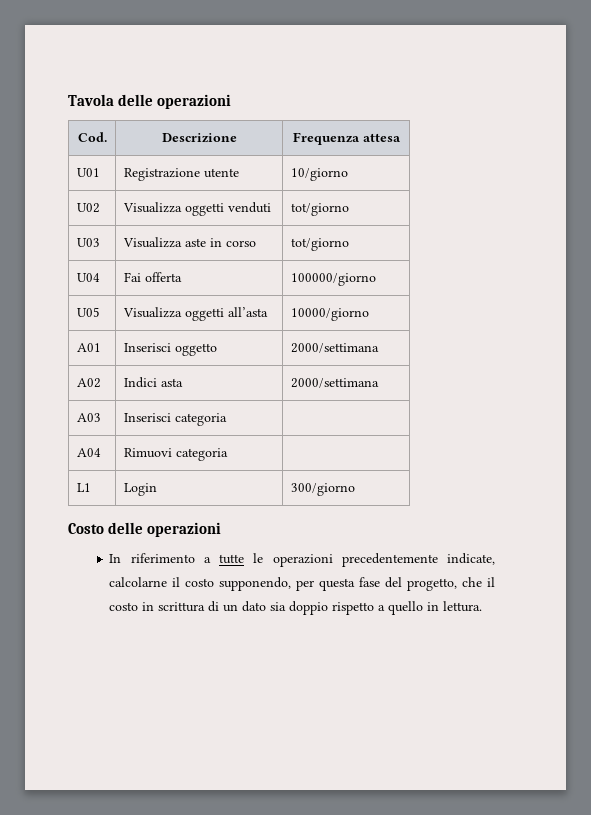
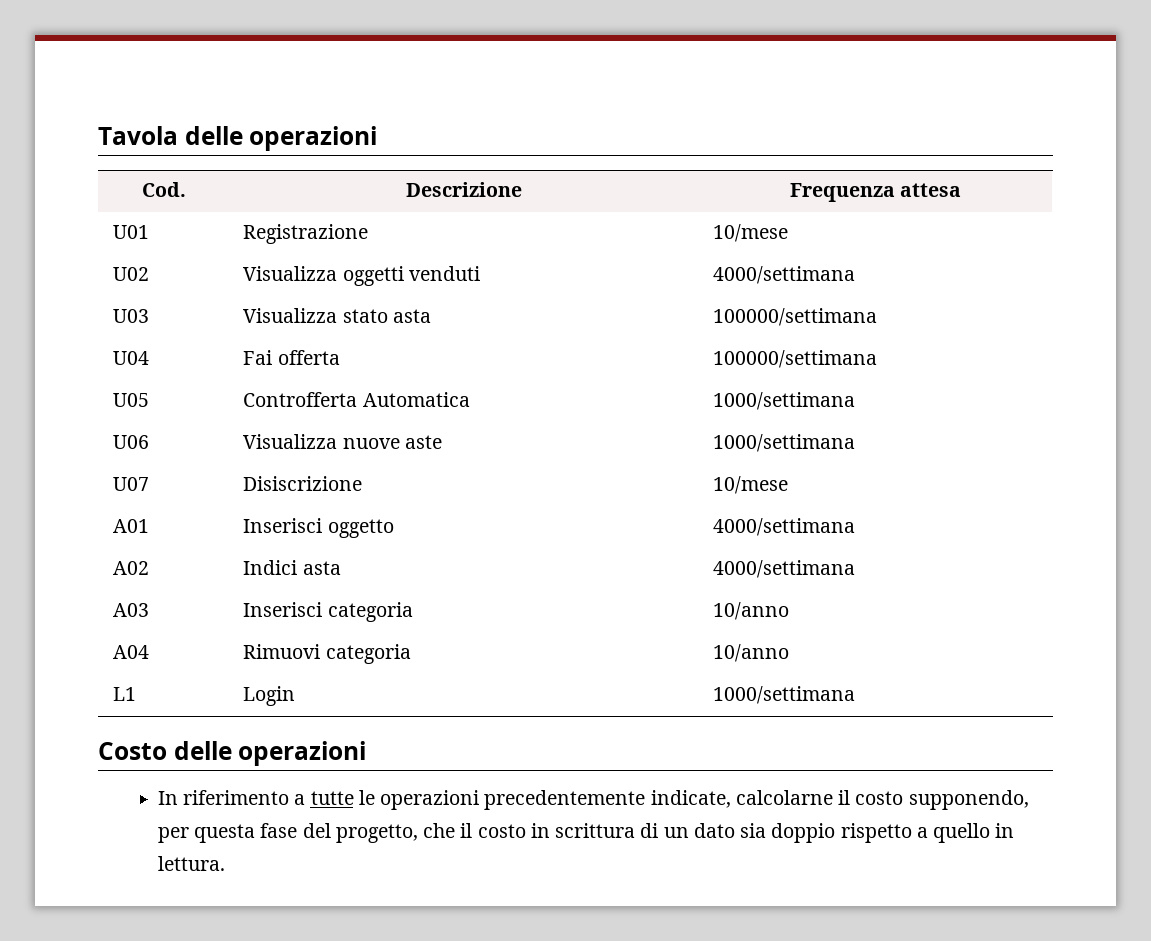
[203,168,239,178] [290,168,348,181] utente | 10/giorno -> [713,224,789,242] | 10/mese
[290,203,349,216] tot/giorno -> [713,266,856,284] 4000/settimana
[184,238,256,247] [290,238,349,251] aste in corso | tot/giorno -> [342,309,431,323] [713,308,878,326] stato asta | 100000/settimana
[290,273,376,286] 100000/giorno -> [713,350,878,368] 100000/settimana
[122,307,268,321] [290,308,369,321] Visualizza oggetti all’asta | 10000/giorno -> [243,392,470,407] [713,392,856,410] [113,435,150,449] [243,434,442,449] [713,434,856,452] [113,477,150,491] [243,476,363,491] [713,476,789,494] Controfferta Automatica | 1000/settimana // U06 | Visualizza nuove aste | 1000/settimana // U07 | Disiscrizione | 10/mese
[290,343,379,353] 2000/settimana -> [713,518,856,536] 4000/settimana
[290,378,379,388] 2000/settimana -> [713,560,856,578] 4000/settimana
(227, 419) none -> [713,602,790,620] 10/anno
(228, 454) none -> [713,644,790,662] 10/anno
[290,483,355,496] 300/giorno -> [713,686,856,704] 1000/settimana

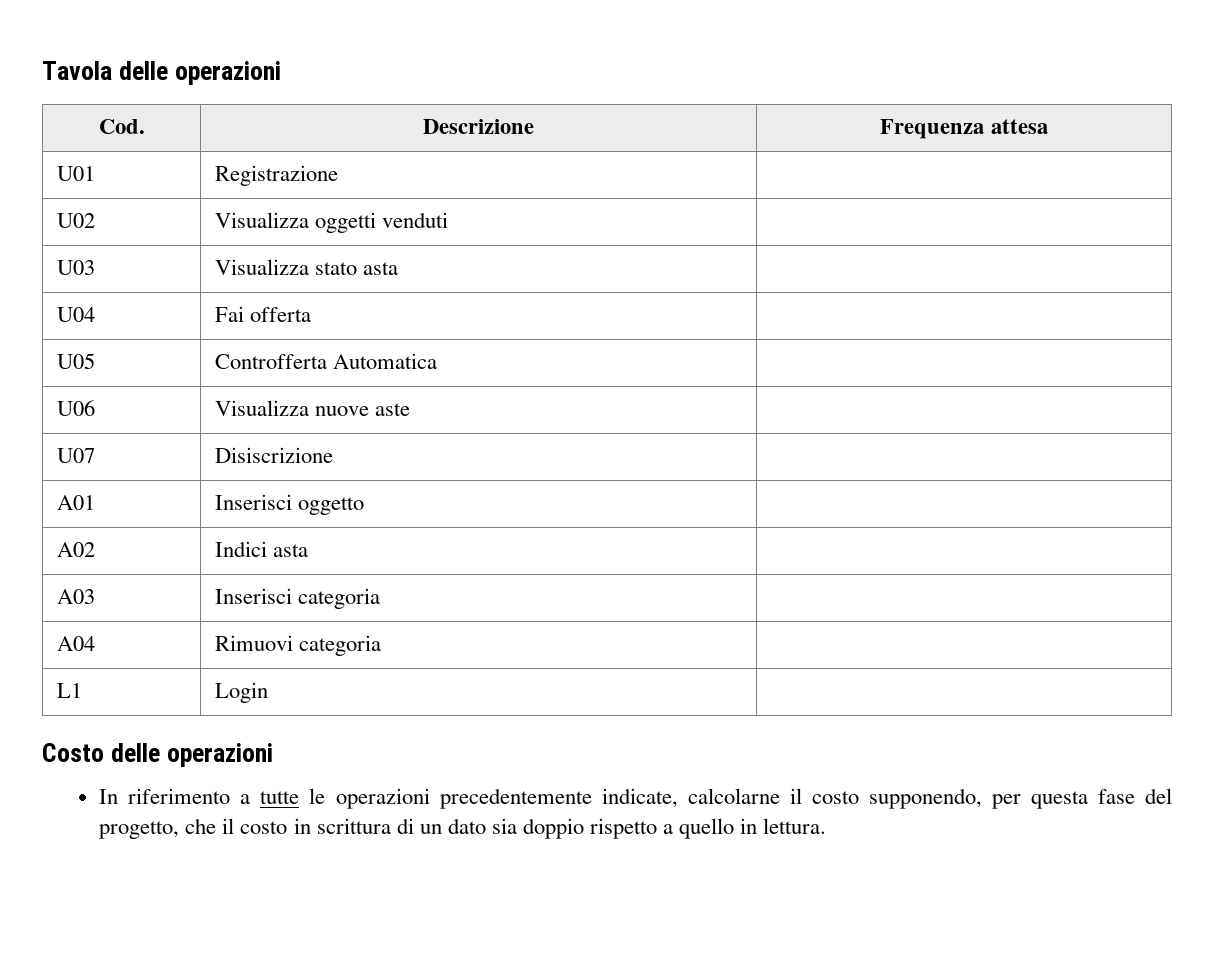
[713,224,789,242] 10/mese -> (338, 175) none
[713,266,856,284] 4000/settimana -> (448, 220) none
[713,308,878,326] 100000/settimana -> (398, 268) none
[713,350,878,368] 100000/settimana -> (311, 314) none
[713,392,856,410] 1000/settimana -> (437, 361) none
[713,434,856,452] 1000/settimana -> (410, 409) none
[713,476,789,494] 10/mese -> (333, 455) none
[713,518,856,536] 4000/settimana -> (364, 506) none
[713,560,856,578] 4000/settimana -> (308, 550) none
[713,602,790,620] 10/anno -> (380, 598) none
[713,644,790,662] 10/anno -> (381, 645) none
[713,686,856,704] 1000/settimana -> (268, 692) none

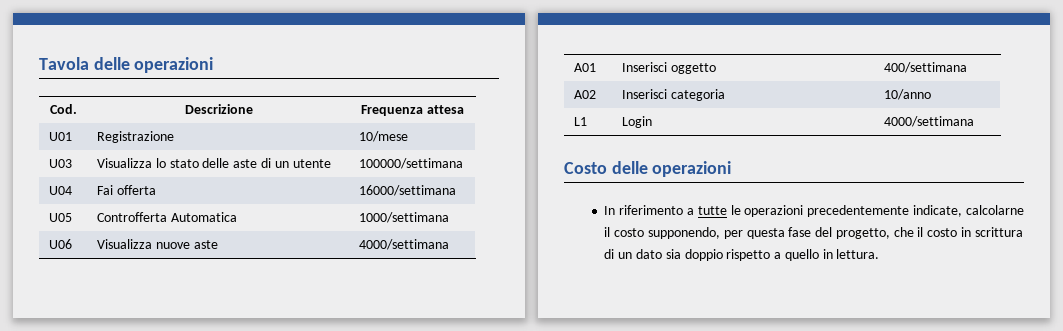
[56,213,95,228] [214,212,448,233] [56,260,95,275] [214,259,398,275] // U02 | Visualizza oggetti venduti | // U03 | Visualizza stato asta | -> [359,131,409,142] [49,159,73,168] [97,158,331,168] [359,158,464,169] 10/mese // U03 | Visualizza lo stato delle aste di un utente | 100000/settimana
(311, 314) none -> [359,185,457,196] 16000/settimana
(437, 361) none -> [359,212,450,223] 1000/settimana
[56,448,95,463] [214,447,333,463] // U07 | Disiscrizione | -> [359,239,450,250] 4000/settimana
(364, 506) none -> [884,62,968,73] 400/settimana
[214,541,308,557] [56,589,95,604] | Indici asta | // A03 -> (597, 94) none
[56,636,95,651] [214,635,381,656] // A04 | Rimuovi categoria | -> [884,89,932,100] 10/anno
(268, 692) none -> [884,116,975,127] 4000/settimana

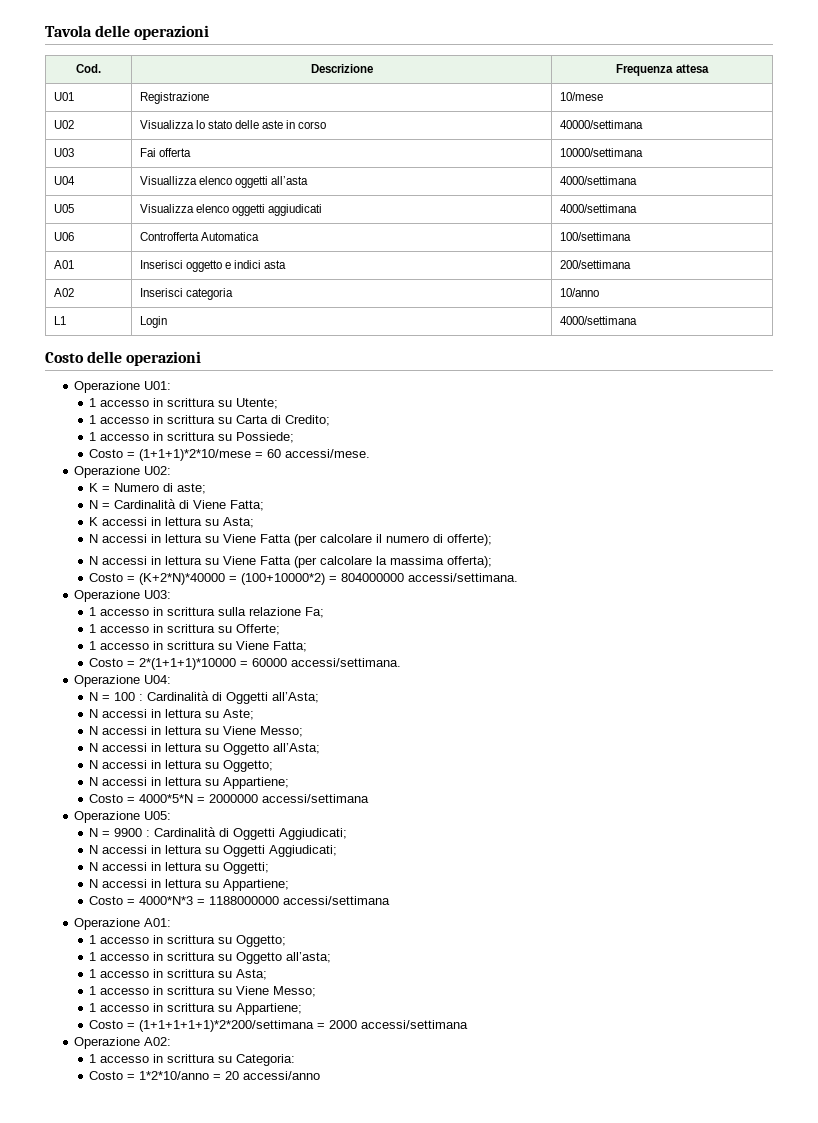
[49,159,73,168] U03 -> [53,120,74,129] U02
[261,158,331,168] [359,158,464,169] [49,186,73,195] [97,185,156,195] [359,185,457,196] [49,213,73,222] [97,212,237,222] [359,212,450,223] [49,239,73,249] [97,239,218,249] [359,239,450,250] di un utente | 100000/settimana // U04 | Fai offerta | 16000/settimana // U05 | Controfferta Automatica | 1000/settimana // U06 | Visualizza nuove aste | 4000/settimana -> [286,120,327,129] [559,120,643,129] [53,148,74,157] [139,148,191,157] [559,148,643,157] [53,176,75,185] [139,176,308,188] [559,176,637,185] [53,204,74,213] [139,204,322,216] [559,204,637,213] [53,232,74,241] [139,232,259,241] [559,232,631,241] in corso | 40000/settimana // U03 | Fai offerta | 10000/settimana // U04 | Visuallizza elenco oggetti all’asta | 4000/settimana // U05 | Visualizza elenco oggetti aggiudicati | 4000/settimana // U06 | Controfferta Automatica | 100/settimana
[884,62,968,73] | 400/settimana -> [224,260,286,269] [559,260,631,269] e indici asta | 200/settimana
[604,205,1024,217] [604,227,1023,239] [604,249,880,261] In riferimento a tutte le operazioni precedentemente indicate, calcolarne il costo supponendo, per questa fase del progetto, che il costo in scrittura di un dato sia doppio rispetto a quello in lettura. -> [74,381,172,393] [89,398,279,409] [89,415,331,426] [89,432,295,443] [89,449,371,461] [74,466,172,478] [89,483,207,494] [89,499,265,511] [89,517,255,528] [89,534,493,546] [89,556,493,568] [89,573,519,585] [74,590,172,602] [89,607,325,618] [89,624,281,635] [89,641,308,652] [89,658,402,670] [74,675,172,687] [89,691,320,704] [89,709,255,720] [89,726,304,737] [89,743,321,755] [89,760,274,772] [89,777,290,789] [89,794,370,803] [74,811,172,823] [89,827,348,840] [89,845,338,857] [89,862,270,874] [89,879,290,891] [89,896,391,905] [74,918,172,930] [89,935,287,947] [89,952,332,964] [89,969,268,980] [89,986,317,997] [89,1003,303,1015] [89,1020,469,1032] [74,1037,172,1049] [89,1054,296,1066] [89,1071,321,1080] Operazione U01: // 1 accesso in scrittura su Utente; // 1 accesso in scrittura su Carta di Credito; // 1 accesso in scrittura su Possiede; // Costo = (1+1+1)*2*10/mese = 60 accessi/mese. // Operazione U02: // K = Numero di aste; // N = Cardinalità di Viene Fatta; // K accessi in lettura su Asta; // N accessi in lettura su Viene Fatta (per calcolare il numero di offerte); // N accessi in lettura su Viene Fatta (per calcolare la massima offerta); // Costo = (K+2*N)*40000 = (100+10000*2) = 804000000 accessi/settimana. // Operazione U03: // 1 accesso in scrittura sulla relazione Fa; // 1 accesso in scrittura su Offerte; // 1 accesso in scrittura su Viene Fatta; // Costo = 2*(1+1+1)*10000 = 60000 accessi/settimana. // Operazione U04: // N = 100 : Cardinalità di Oggetti all’Asta; // N accessi in lettura su Aste; // N accessi in lettura su Viene Messo; // N accessi in lettura su Oggetto all’Asta; // N accessi in lettura su Oggetto; // N accessi in lettura su Appartiene; // Costo = 4000*5*N = 2000000 accessi/settimana // Operazione U05: // N = 9900 : Cardinalità di Oggetti Aggiudicati; // N accessi in lettura su Oggetti Aggiudicati; // N accessi in lettura su Oggetti; // N accessi in lettura su Appartiene; // Costo = 4000*N*3 = 1188000000 accessi/settimana // Operazione A01: // 1 accesso in scrittura su Oggetto; // 1 accesso in scrittura su Oggetto all’asta; // 1 accesso in scrittura su Asta; // 1 accesso in scrittura su Viene Messo; // 1 accesso in scrittura su Appartiene; // Costo = (1+1+1+1+1)*2*200/settimana = 2000 accessi/settimana // Operazione A02: // 1 accesso in scrittura su Categoria: // Costo = 1*2*10/anno = 20 accessi/anno

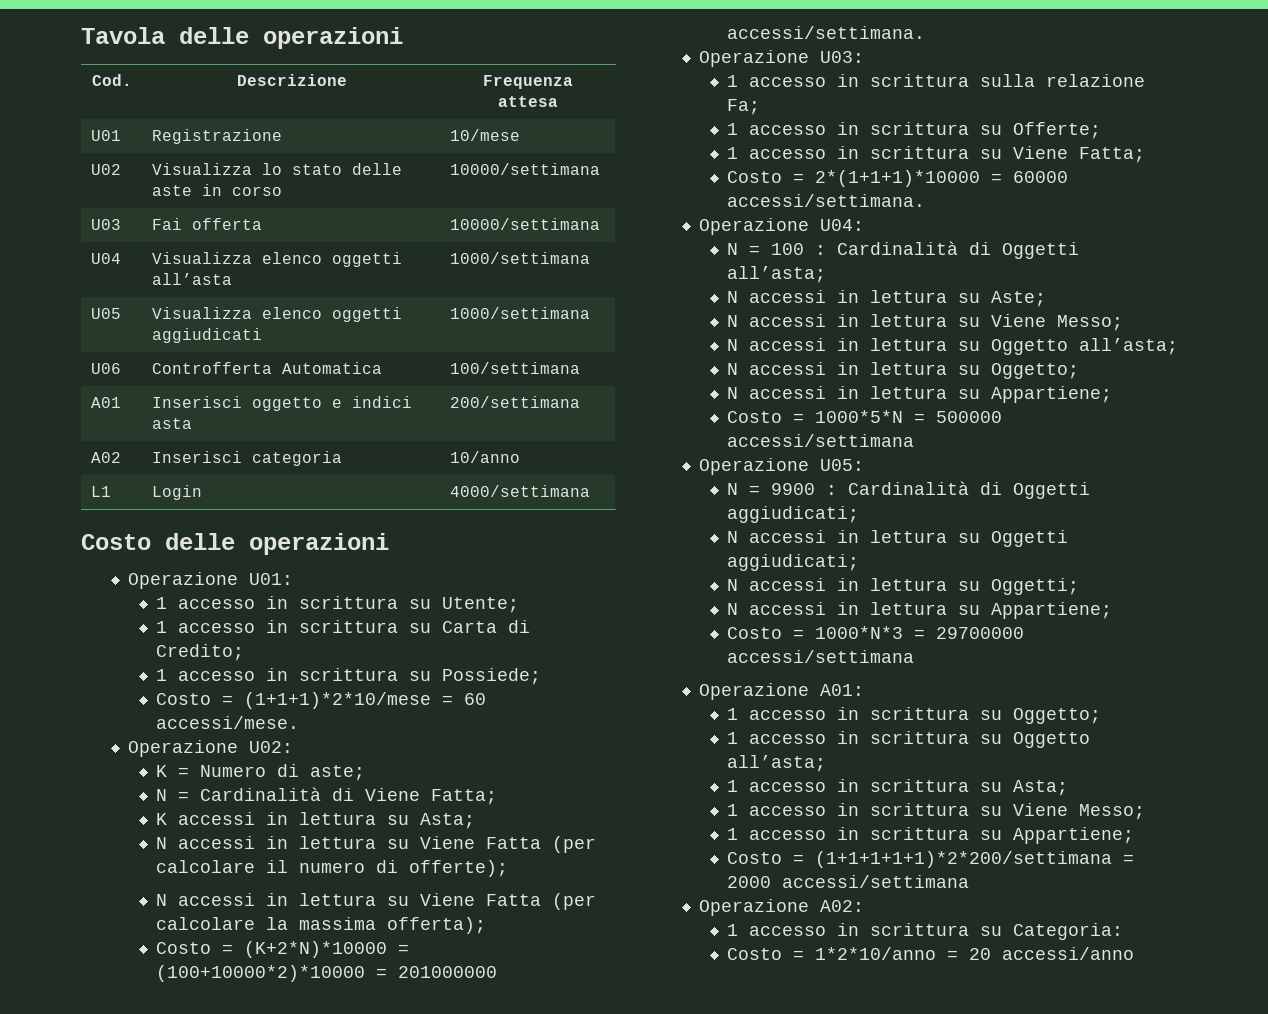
[559,120,643,129] 40000/settimana -> [450,163,601,175] 10000/settimana
[139,176,197,185] Visuallizza -> [152,252,253,264] Visualizza
[559,176,637,185] 4000/settimana -> [450,252,591,264] 1000/settimana
[559,204,637,213] 4000/settimana -> [450,307,591,319] 1000/settimana
[139,573,405,585] (K+2*N)*40000 = (100+10000*2) = 804000000 -> [244,941,410,958] [156,965,498,982] (K+2*N)*10000 = (100+10000*2)*10000 = 201000000
[272,692,320,703] all’Asta; -> [727,266,827,283] all’asta;
[273,743,321,754] all’Asta; -> [1079,338,1179,355] all’asta;
[139,794,259,803] 4000*5*N = 2000000 -> [815,410,1003,423] 1000*5*N = 500000
[279,828,348,840] Aggiudicati; -> [727,506,860,523] aggiudicati;
[269,845,338,857] Aggiudicati; -> [727,554,860,571] aggiudicati;
[139,896,280,905] 4000*N*3 = 1188000000 -> [815,626,1025,639] 1000*N*3 = 29700000

